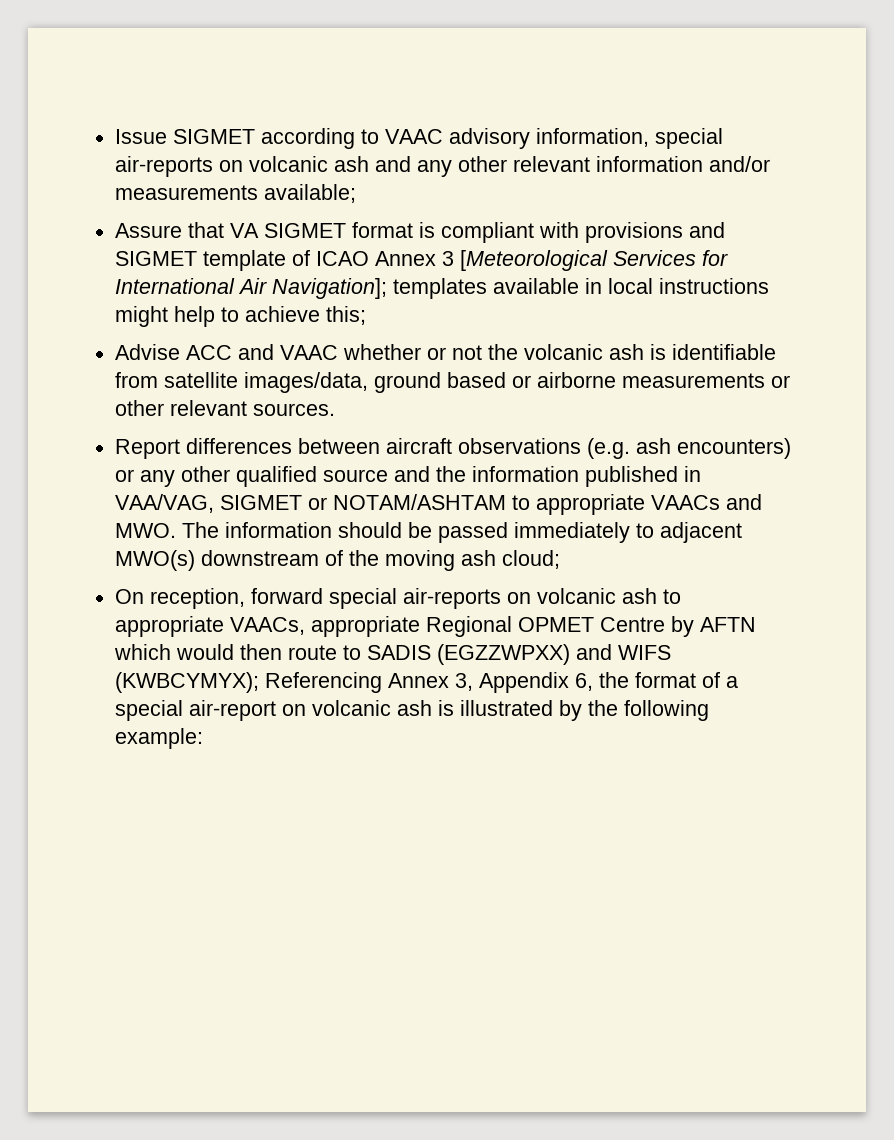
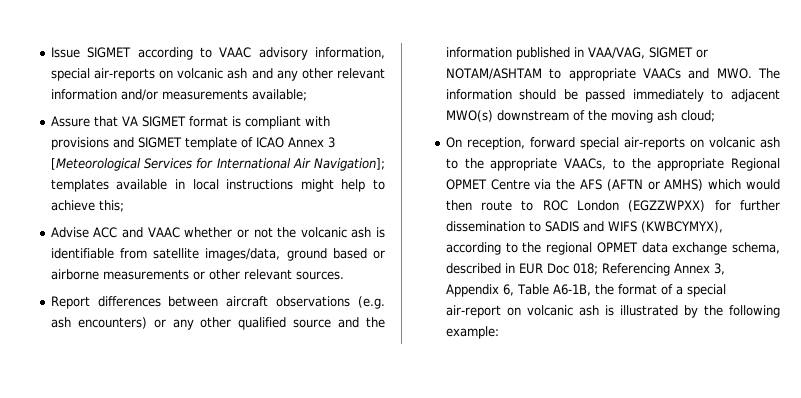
(682, 596) none -> [464,158,484,169] the
(306, 626) none -> [612,158,651,169] to the
[671,616,757,637] by AFTN -> [534,179,704,191] via the AFS (AFTN or AMHS)
[367,644,672,665] [115,672,260,693] SADIS (EGZZWPXX) and WIFS (KWBCYMYX); -> [542,200,780,212] [445,221,723,233] [445,242,780,255] [445,263,598,275] ROC London (EGZZWPXX) for further dissemination to SADIS and WIFS (KWBCYMYX), according to the regional OPMET data exchange schema, described in EUR Doc 018;
(594, 682) none -> [516,284,591,296] Table A6-1B,

